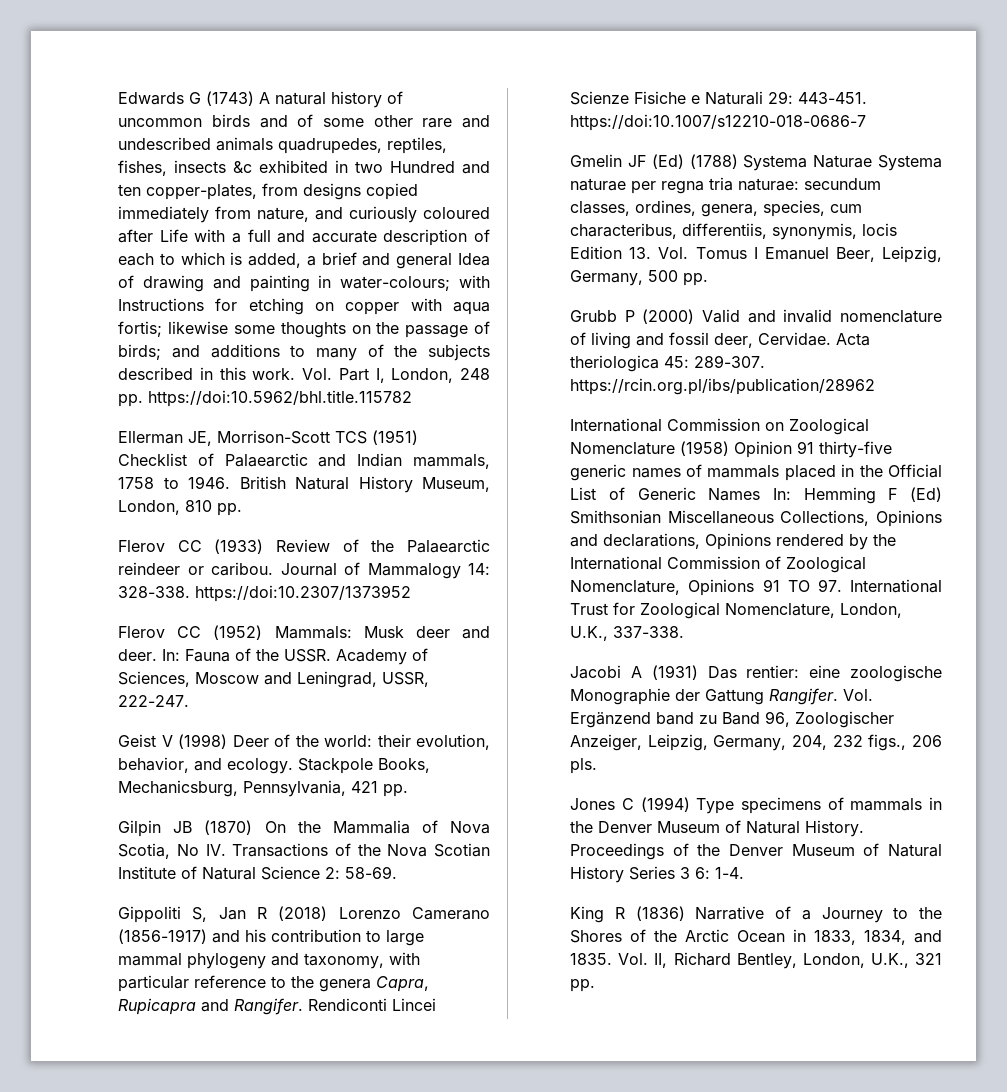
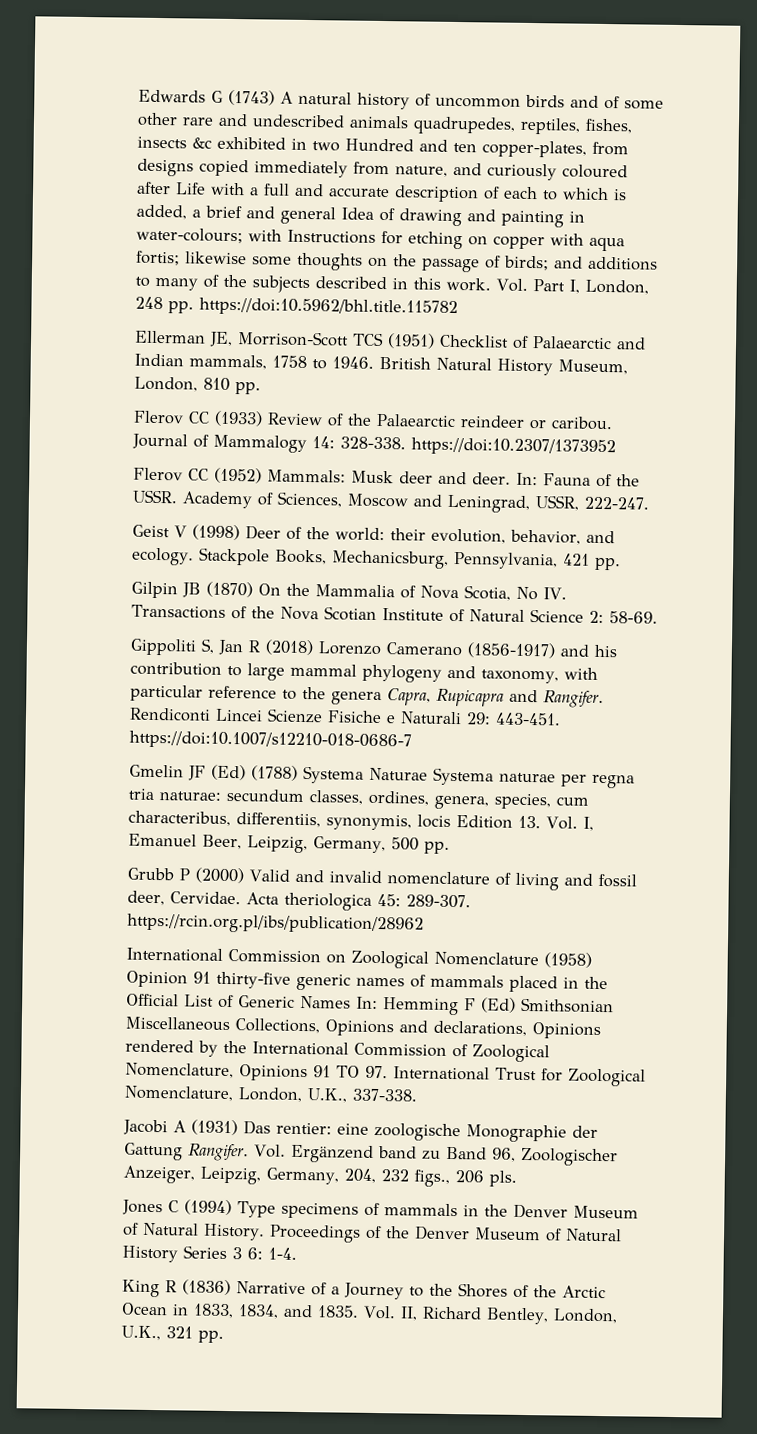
[695,247,758,259] Tomus I -> [583,816,595,831] I,

